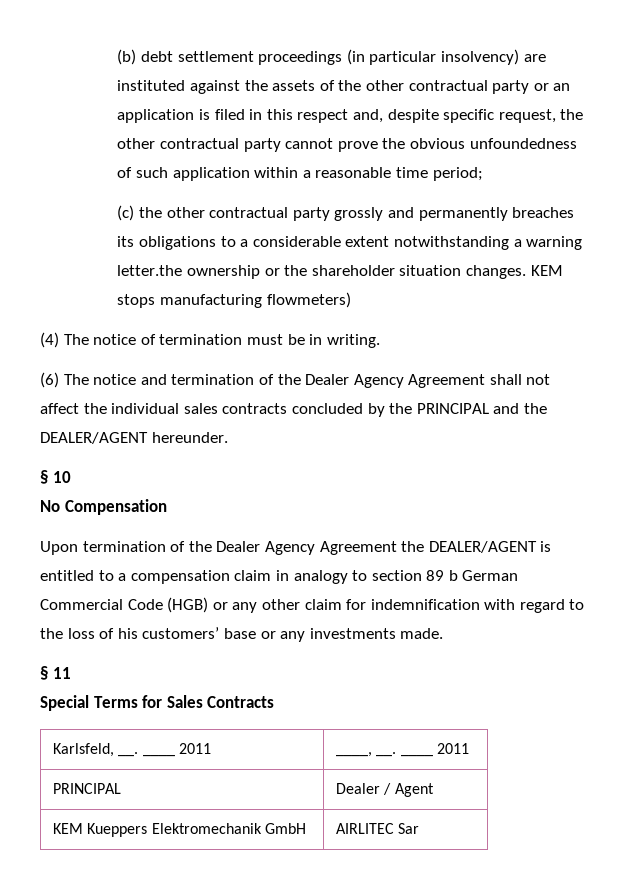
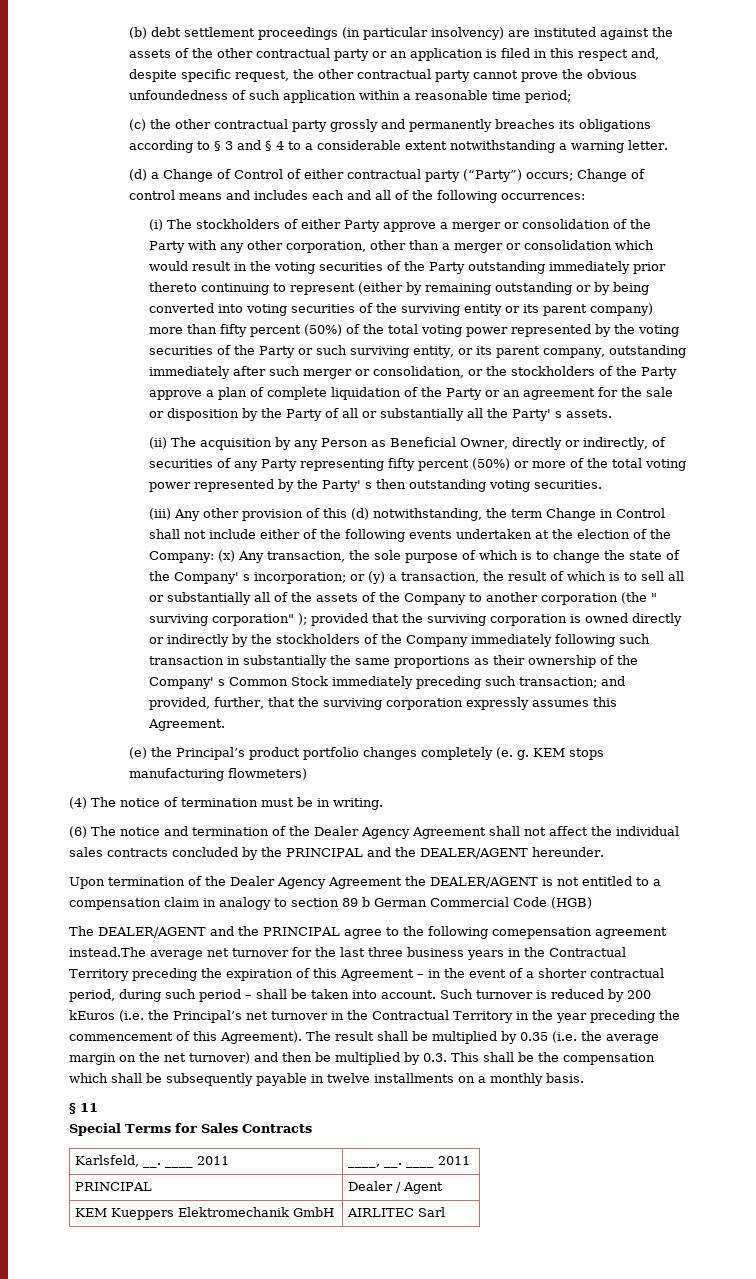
(217, 243) none -> [129,140,285,153] according to § 3 and § 4
[117,265,526,279] letter.the ownership or the shareholder situation changes. -> [628,140,669,150] [129,169,646,182] [129,190,586,203] [149,219,652,232] [149,240,655,253] [149,261,667,274] [149,282,650,295] [149,303,654,316] [149,324,680,337] [149,345,687,358] [149,366,678,379] [149,387,674,400] [149,408,613,421] [149,437,667,450] [149,458,687,471] [149,479,603,492] [149,508,666,521] [149,529,672,542] [149,550,681,563] [149,571,685,584] [149,592,658,605] [149,613,683,626] [149,634,651,647] [149,655,639,668] [149,676,626,689] [149,697,618,710] [148,719,226,731] [129,747,530,760] letter. // (d) a Change of Control of either contractual party (“Party”) occurs; Change of control means and includes each and all of the following occurrences: // (i) The stockholders of either Party approve a merger or consolidation of the Party with any other corporation, other than a merger or consolidation which would result in the voting securities of the Party outstanding immediately prior thereto continuing to represent (either by remaining outstanding or by being converted into voting securities of the surviving entity or its parent company) more than fifty percent (50%) of the total voting power represented by the voting securities of the Party or such surviving entity, or its parent company, outstanding immediately after such merger or consolidation, or the stockholders of the Party approve a plan of complete liquidation of the Party or an agreement for the sale or disposition by the Party of all or substantially all the Party' s assets. // (ii) The acquisition by any Person as Beneficial Owner, directly or indirectly, of securities of any Party representing fifty percent (50%) or more of the total voting power represented by the Party' s then outstanding voting securities. // (iii) Any other provision of this (d) notwithstanding, the term Change in Control shall not include either of the following events undertaken at the election of the Company: (x) Any transaction, the sole purpose of which is to change the state of the Company' s incorporation; or (y) a transaction, the result of which is to sell all or substantially all of the assets of the Company to another corporation (the " surviving corporation" ); provided that the surviving corporation is owned directly or indirectly by the stockholders of the Company immediately following such transaction in substantially the same proportions as their ownership of the Company' s Common Stock immediately preceding such transaction; and provided, further, that the surviving corporation expressly assumes this Agreement. // (e) the Principal’s product portfolio changes completely (e. g.
[40,470,71,484] [40,499,167,515] // § 10 // No Compensation -> (604, 852) none
(552, 546) none -> [557,877,579,886] not
[212,599,585,613] [40,627,444,642] or any other claim for indemnification with regard to the loss of his customers’ base or any investments made. -> [69,926,667,939] [69,947,626,960] [69,968,664,981] [69,989,651,1002] [69,1010,680,1023] [69,1031,659,1044] [69,1052,655,1065] [69,1073,584,1086] // The DEALER/AGENT and the PRINCIPAL agree to the following comepensation agreement instead.The average net turnover for the last three business years in the Contractual Territory preceding the expiration of this Agreement – in the event of a shorter contractual period, during such period – shall be taken into account. Such turnover is reduced by 200 kEuros (i.e. the Principal’s net turnover in the Contractual Territory in the year preceding the commencement of this Agreement). The result shall be multiplied by 0.35 (i.e. the average margin on the net turnover) and then be multiplied by 0.3. This shall be the compensation which shall be subsequently payable in twelve installments on a monthly basis.
[398,823,420,834] Sar -> [418,1207,446,1217] Sarl

